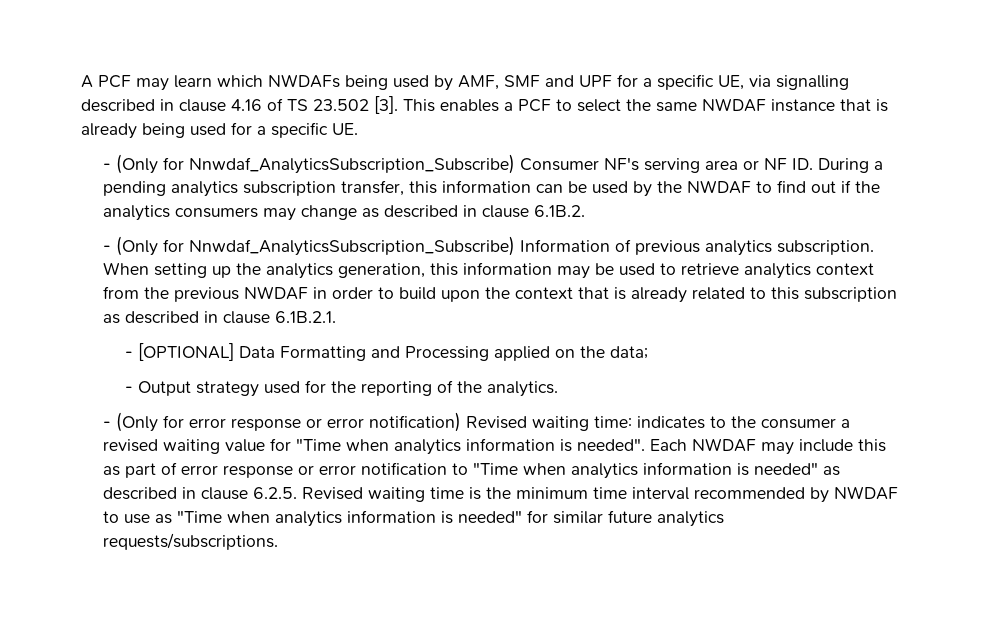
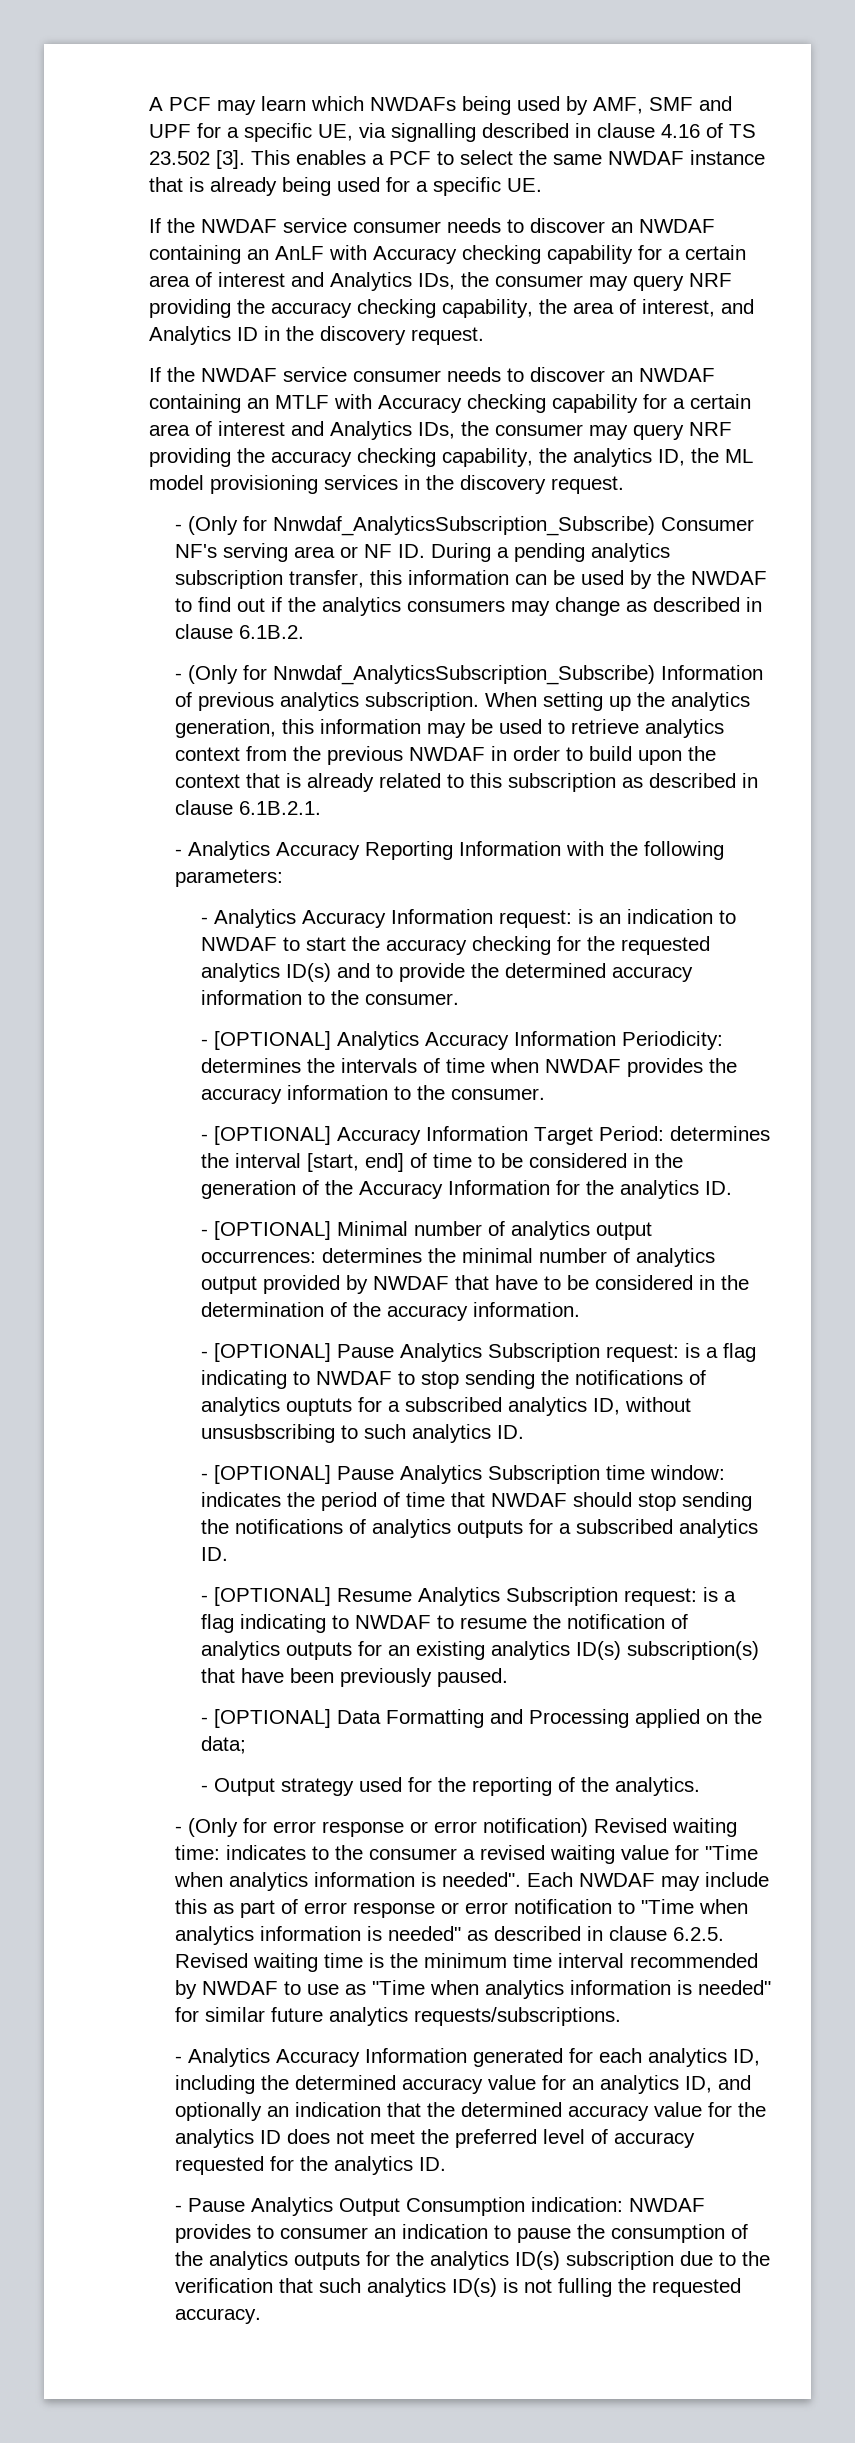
(358, 129) none -> [149,218,715,233] [149,245,746,264] [149,272,732,291] [149,299,754,318] [149,326,484,345] [149,367,715,382] [149,394,751,413] [149,421,732,440] [149,448,753,467] [149,475,624,494] // If the NWDAF service consumer needs to discover an NWDAF containing an AnLF with Accuracy checking capability for a certain area of interest and Analytics IDs, the consumer may query NRF providing the accuracy checking capability, the area of interest, and Analytics ID in the discovery request. // If the NWDAF service consumer needs to discover an NWDAF containing an MTLF with Accuracy checking capability for a certain area of interest and Analytics IDs, the consumer may query NRF providing the accuracy checking capability, the analytics ID, the ML model provisioning services in the discovery request.
(336, 317) none -> [175,841,725,860] [175,869,284,887] [201,909,737,928] [201,936,711,955] [201,963,694,982] [201,990,460,1005] [201,1031,724,1050] [201,1058,738,1077] [201,1085,546,1104] [201,1126,771,1145] [201,1153,684,1172] [201,1180,733,1199] [201,1221,653,1240] [201,1248,716,1267] [201,1275,750,1294] [201,1302,581,1321] [201,1343,757,1362] [201,1370,707,1389] [201,1397,692,1416] [201,1424,525,1443] [201,1465,726,1484] [201,1492,753,1511] [201,1519,759,1538] [201,1547,229,1561] [201,1587,737,1606] [201,1614,689,1633] [201,1641,760,1660] [201,1668,509,1687] // - Analytics Accuracy Reporting Information with the following parameters: // - Analytics Accuracy Information request: is an indication to NWDAF to start the accuracy checking for the requested analytics ID(s) and to provide the determined accuracy information to the consumer. // - [OPTIONAL] Analytics Accuracy Information Periodicity: determines the intervals of time when NWDAF provides the accuracy information to the consumer. // - [OPTIONAL] Accuracy Information Target Period: determines the interval [start, end] of time to be considered in the generation of the Accuracy Information for the analytics ID. // - [OPTIONAL] Minimal number of analytics output occurrences: determines the minimal number of analytics output provided by NWDAF that have to be considered in the determination of the accuracy information. // - [OPTIONAL] Pause Analytics Subscription request: is a flag indicating to NWDAF to stop sending the notifications of analytics ouptuts for a subscribed analytics ID, without unsusbscribing to such analytics ID. // - [OPTIONAL] Pause Analytics Subscription time window: indicates the period of time that NWDAF should stop sending the notifications of analytics outputs for a subscribed analytics ID. // - [OPTIONAL] Resume Analytics Subscription request: is a flag indicating to NWDAF to resume the notification of analytics outputs for an existing analytics ID(s) subscription(s) that have been previously paused.
(278, 541) none -> [175,2048,761,2067] [175,2075,752,2094] [175,2102,767,2121] [175,2129,696,2148] [175,2156,447,2175] [175,2197,706,2216] [175,2224,749,2243] [175,2251,771,2270] [175,2278,742,2297] [175,2308,262,2324] // - Analytics Accuracy Information generated for each analytics ID, including the determined accuracy value for an analytics ID, and optionally an indication that the determined accuracy value for the analytics ID does not meet the preferred level of accuracy requested for the analytics ID. // - Pause Analytics Output Consumption indication: NWDAF provides to consumer an indication to pause the consumption of the analytics outputs for the analytics ID(s) subscription due to the verification that such analytics ID(s) is not fulling the requested accuracy.

